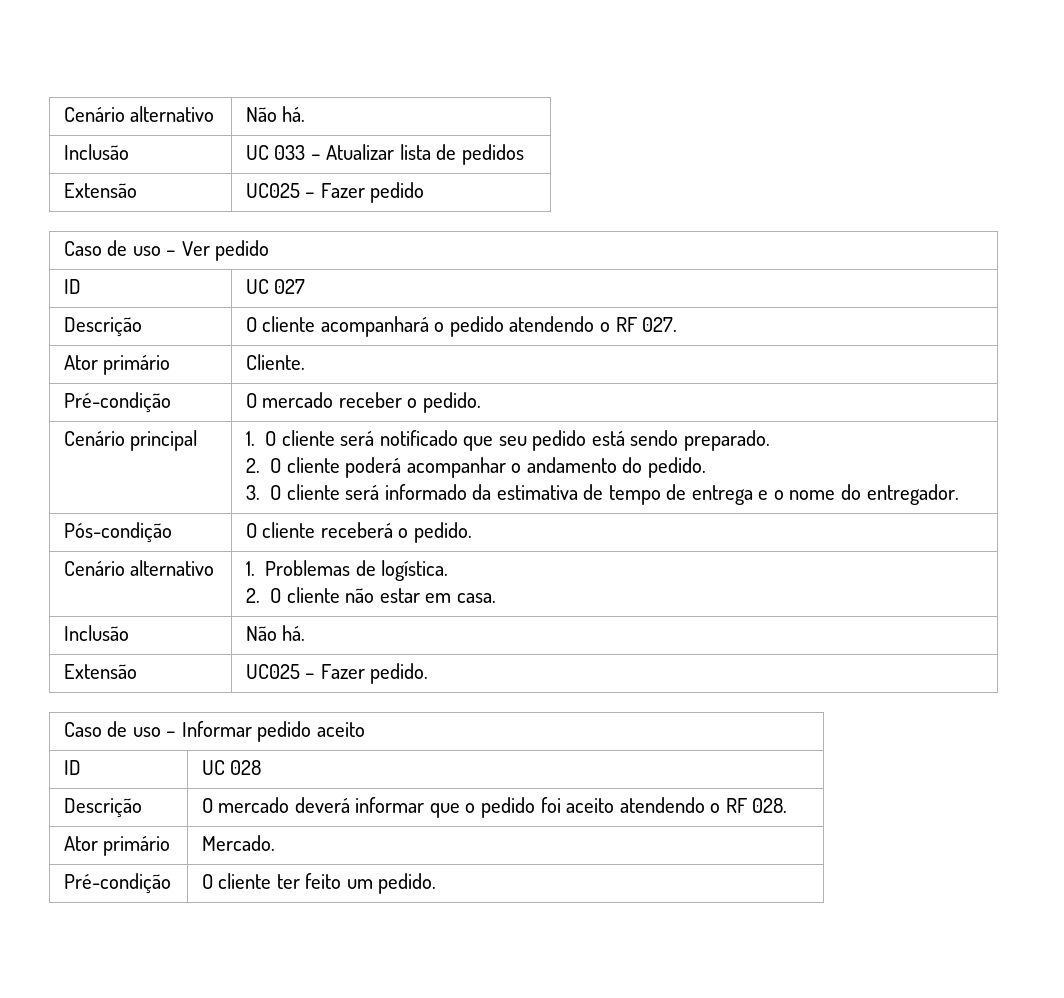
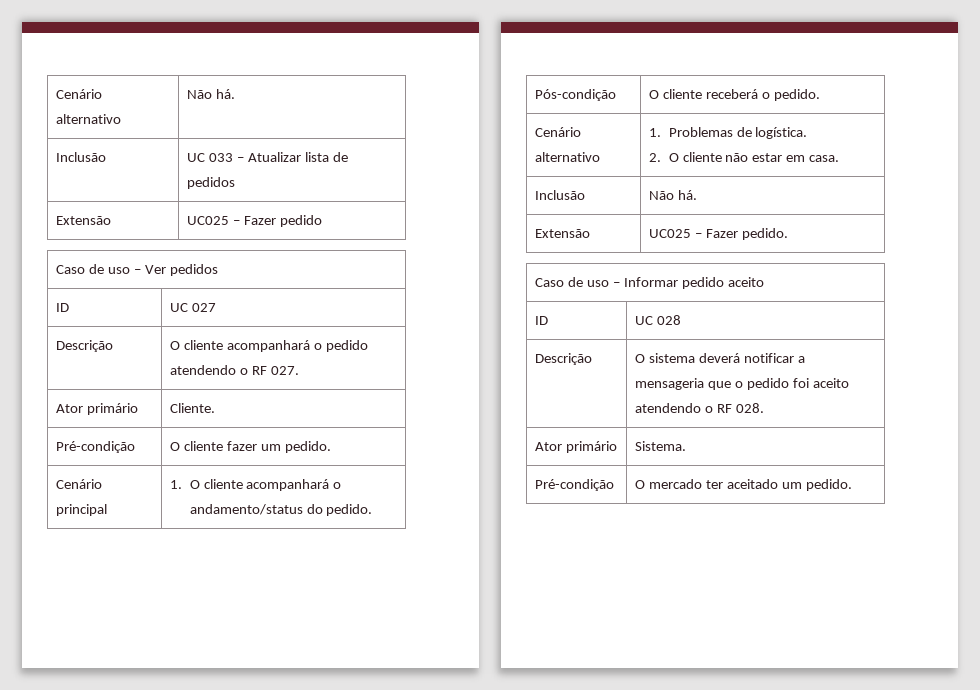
[215,240,270,261] pedido -> [169,264,218,276] pedidos
[262,392,418,408] mercado receber o -> [184,441,282,451] cliente fazer um
[340,430,770,451] [245,457,706,478] [245,484,959,505] será notificado que seu pedido está sendo preparado. // 2. O cliente poderá acompanhar o andamento do pedido. // 3. O cliente será informado da estimativa de tempo de entrega e o nome do entregador. -> [246,479,342,491] [189,504,373,516] acompanhará o andamento/status do pedido.
[218,797,425,813] mercado deverá informar -> [649,353,806,363] [635,378,705,390] sistema deverá notificar a mensageria
[201,835,275,851] [63,873,171,894] [201,873,342,889] Mercado. // Pré-condição | O cliente ter feito -> [635,441,687,451] [535,479,615,491] [635,479,779,489] Sistema. // Pré-condição | O mercado ter aceitado

